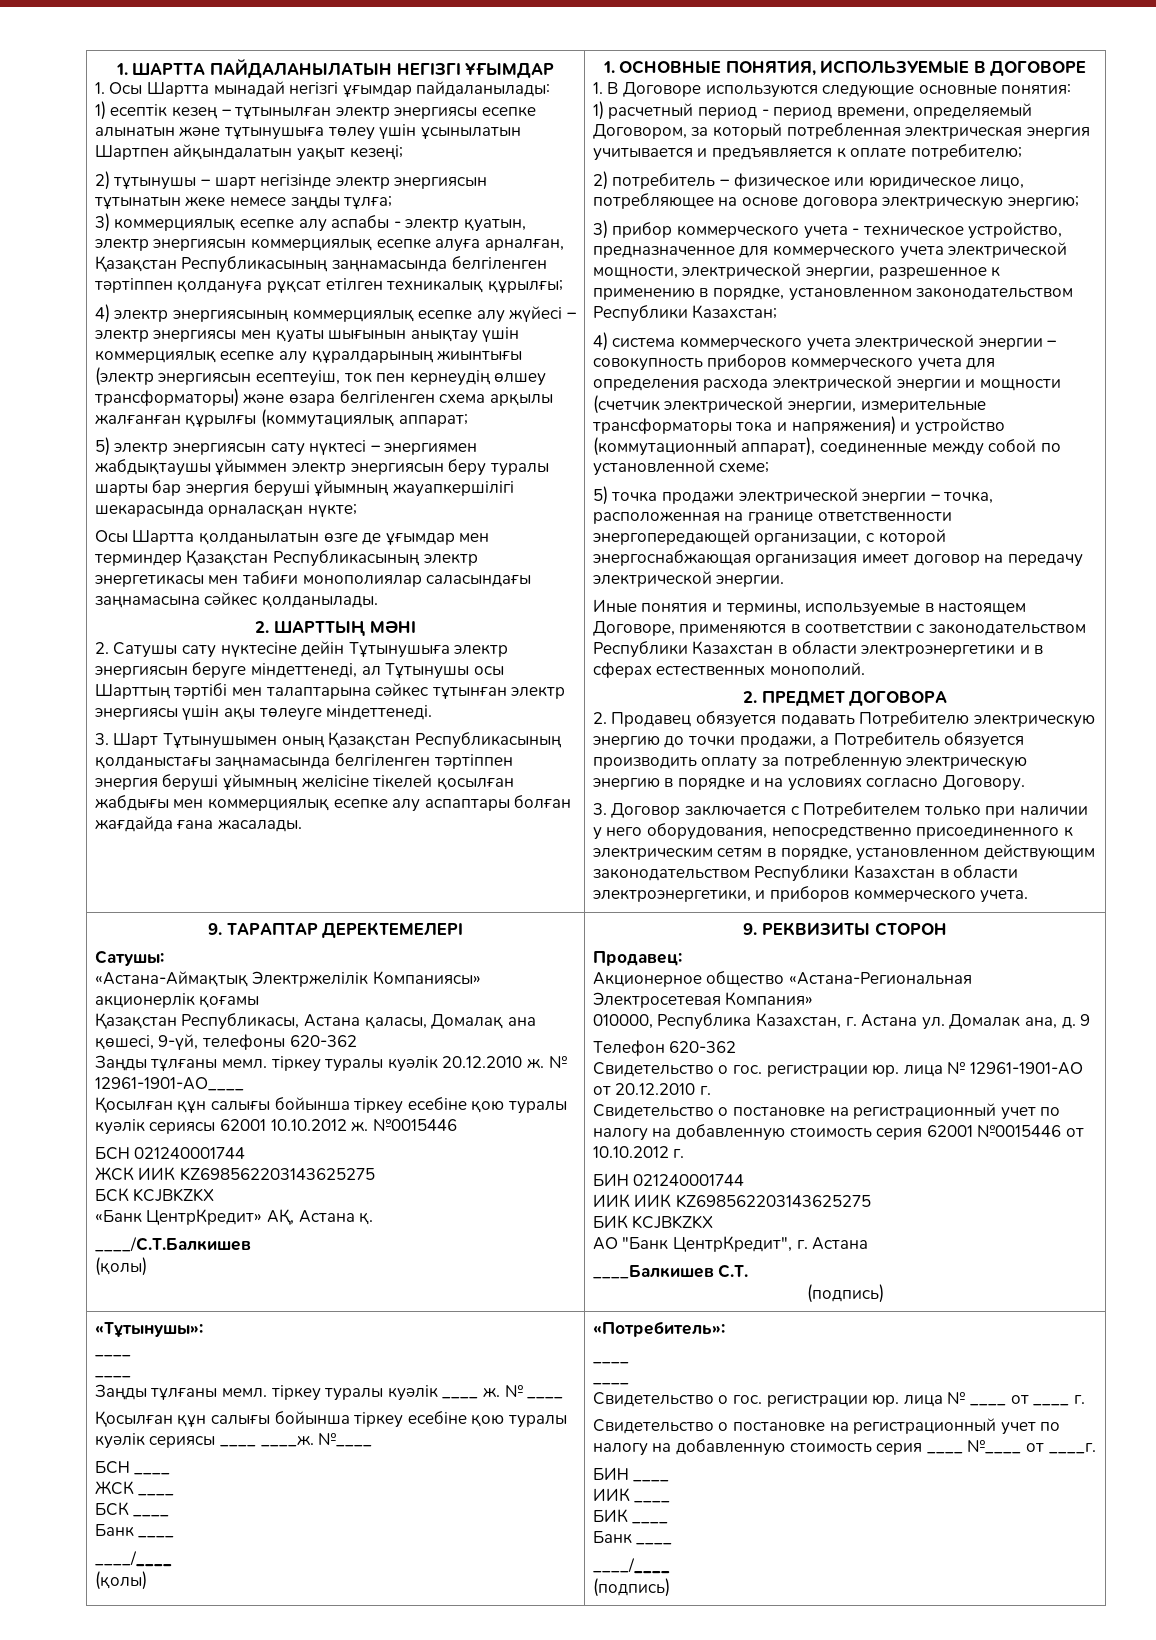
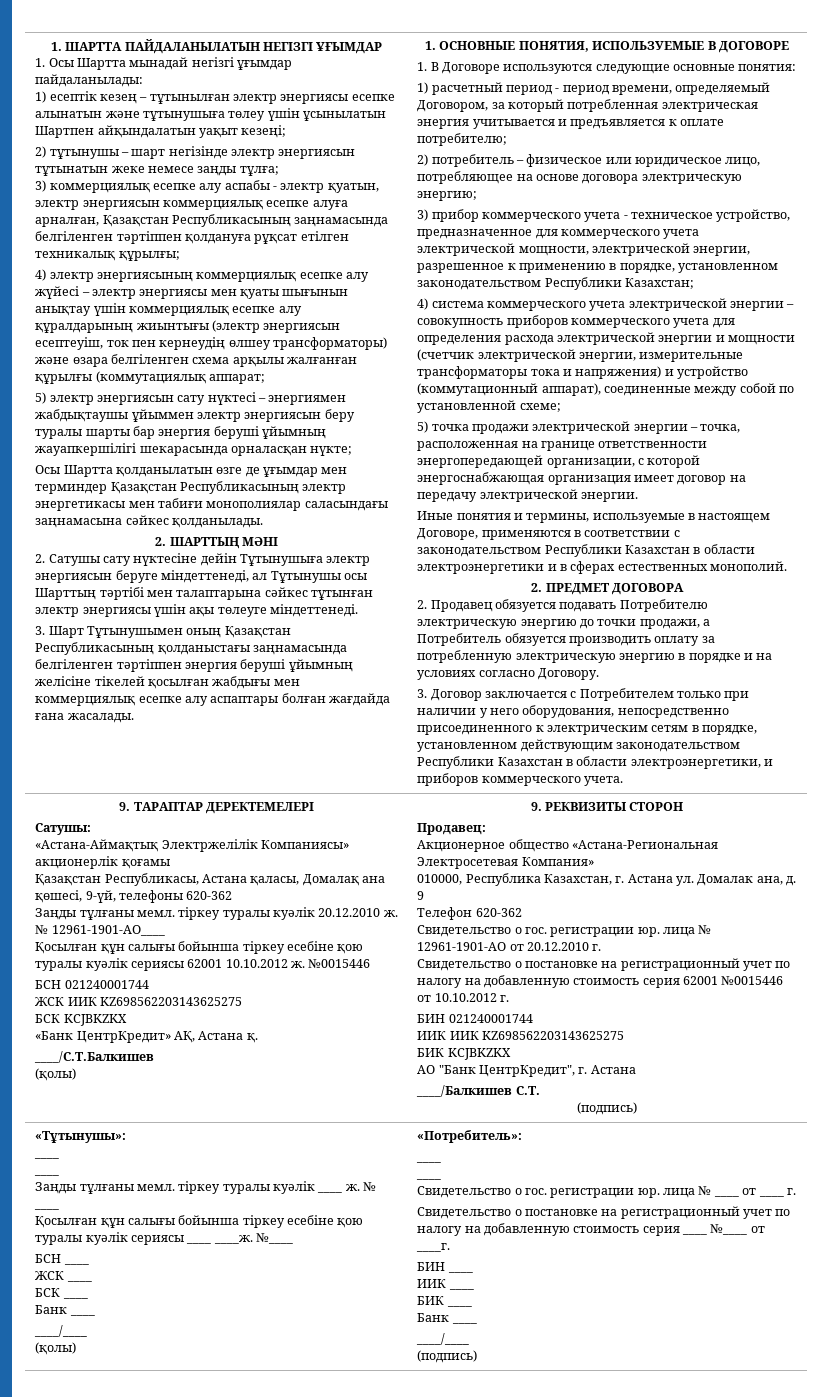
[592,1265,714,1279] ____Балкишев -> [416,1085,513,1097] ____/Балкишев

